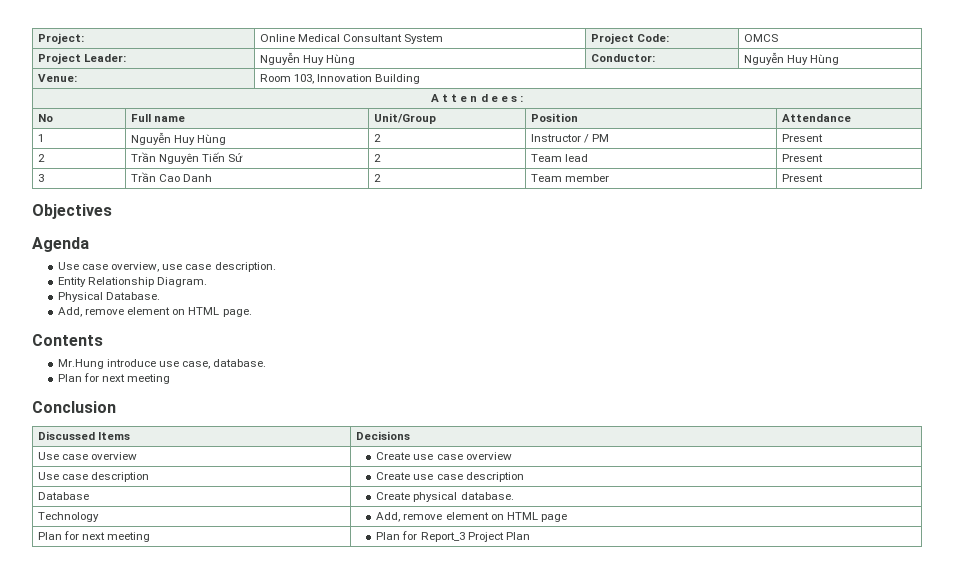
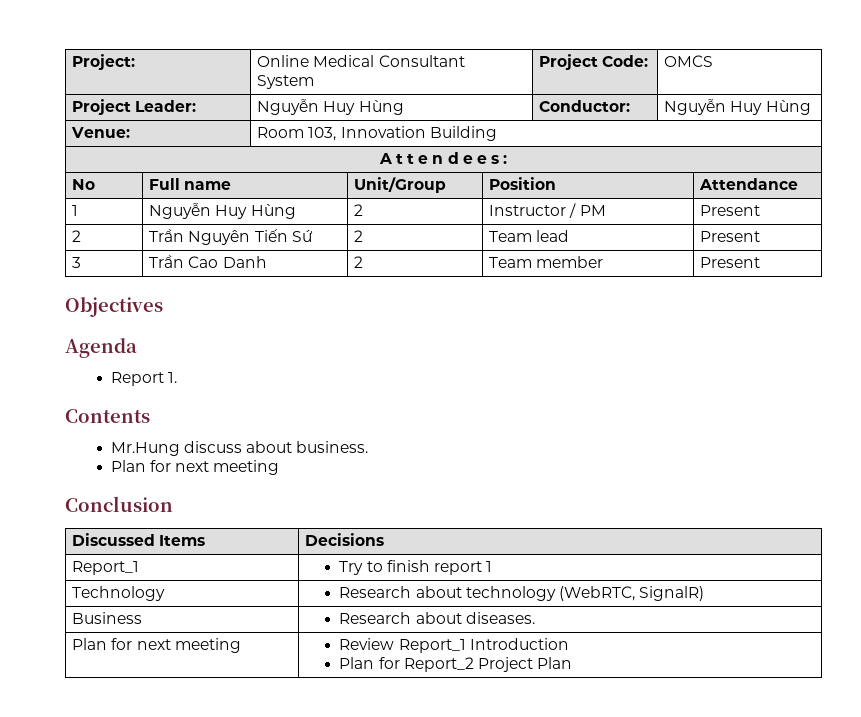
[58,262,276,272] [58,277,208,287] [58,292,161,302] [58,307,252,317] [32,334,103,346] [58,359,267,369] Use case overview, use case description. // Entity Relationship Diagram. // Physical Database. // Add, remove element on HTML page. // Contents // Mr.Hung introduce use case, database. -> [110,372,177,386] [65,409,150,423] [110,441,369,456] Report 1. // Contents // Mr.Hung discuss about business.
[37,452,137,460] [376,452,512,460] [37,472,149,482] [376,472,524,482] [37,492,89,500] [376,492,514,502] [37,512,99,522] [376,512,567,522] Use case overview | Create use case overview // Use case description | Create use case description // Database | Create physical database. // Technology | Add, remove element on HTML page -> [72,561,140,575] [339,560,493,575] [72,586,166,601] [339,586,705,601] [72,612,143,624] [339,612,535,624] Report_1 | Try to finish report 1 // Technology | Research about technology (WebRTC, SignalR) // Business | Research about diseases.
[376,531,465,542] Plan for Report_3 -> [339,638,569,653] [339,657,474,672] Review Report_1 Introduction // Plan for Report_2

